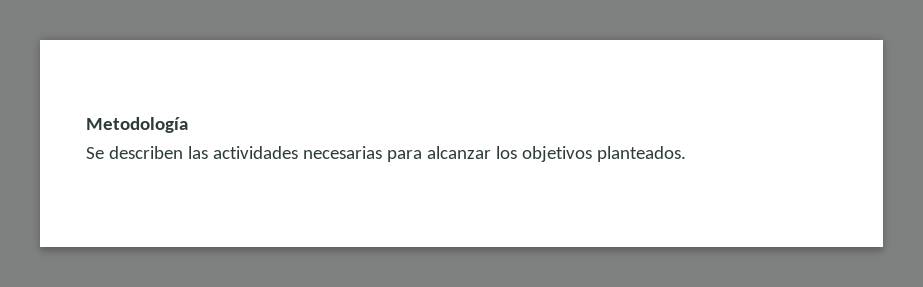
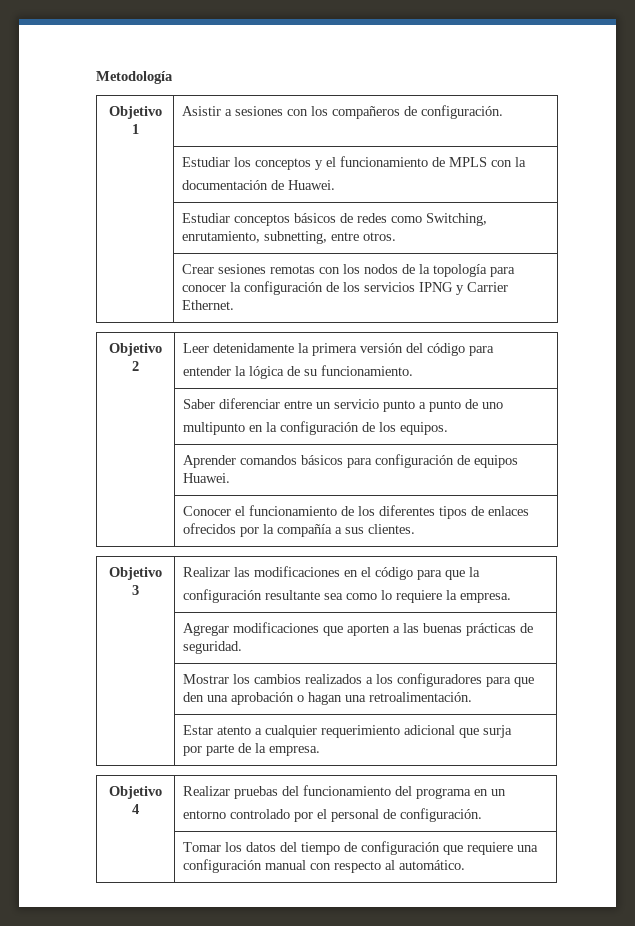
[86,146,686,162] // Se describen las actividades necesarias para alcanzar los objetivos planteados. -> [108,106,162,119] [131,124,139,134] [182,105,504,119] [182,156,527,170] [182,180,336,190] [182,213,488,226] [182,231,397,244] [182,264,516,277] [182,281,509,295] [182,300,235,310] [109,343,162,356] [132,361,139,371] [183,343,495,356] [183,365,414,379] [183,398,504,412] [183,421,449,435] [183,454,519,468] [183,473,231,483] [183,505,530,519] [183,523,416,537] [109,567,162,580] [132,585,139,595] [183,566,481,580] [183,589,512,603] [183,622,534,636] [183,641,243,654] [183,673,535,687] [183,692,473,705] [183,725,513,738] [183,743,321,756] [109,786,162,799] [132,804,139,814] [183,785,507,799] [183,808,483,822] [183,841,539,855] [183,859,466,873] // Objetivo 1 | Asistir a sesiones con los compañeros de configuración. // | Estudiar los conceptos y el funcionamiento de MPLS con la // documentación de Huawei. // | Estudiar conceptos básicos de redes como Switching, enrutamiento, subnetting, entre otros. // | Crear sesiones remotas con los nodos de la topología para conocer la configuración de los servicios IPNG y Carrier Ethernet. // Objetivo 2 | Leer detenidamente la primera versión del código para // entender la lógica de su funcionamiento. // | Saber diferenciar entre un servicio punto a punto de uno // multipunto en la configuración de los equipos. // | Aprender comandos básicos para configuración de equipos Huawei. // | Conocer el funcionamiento de los diferentes tipos de enlaces ofrecidos por la compañía a sus clientes. // Objetivo 3 | Realizar las modificaciones en el código para que la // configuración resultante sea como lo requiere la empresa. // | Agregar modificaciones que aporten a las buenas prácticas de seguridad. // | Mostrar los cambios realizados a los configuradores para que den una aprobación o hagan una retroalimentación. // | Estar atento a cualquier requerimiento adicional que surja // por parte de la empresa. // Objetivo 4 | Realizar pruebas del funcionamiento del programa en un // entorno controlado por el personal de configuración. // | Tomar los datos del tiempo de configuración que requiere una configuración manual con respecto al automático.

